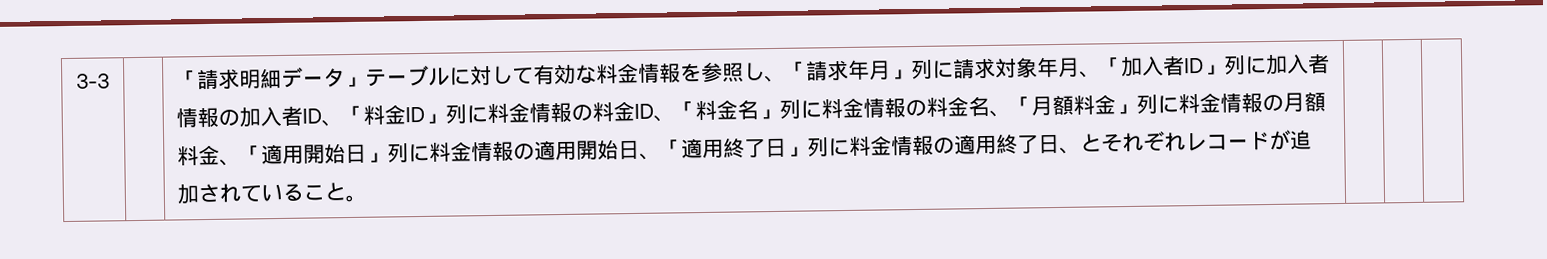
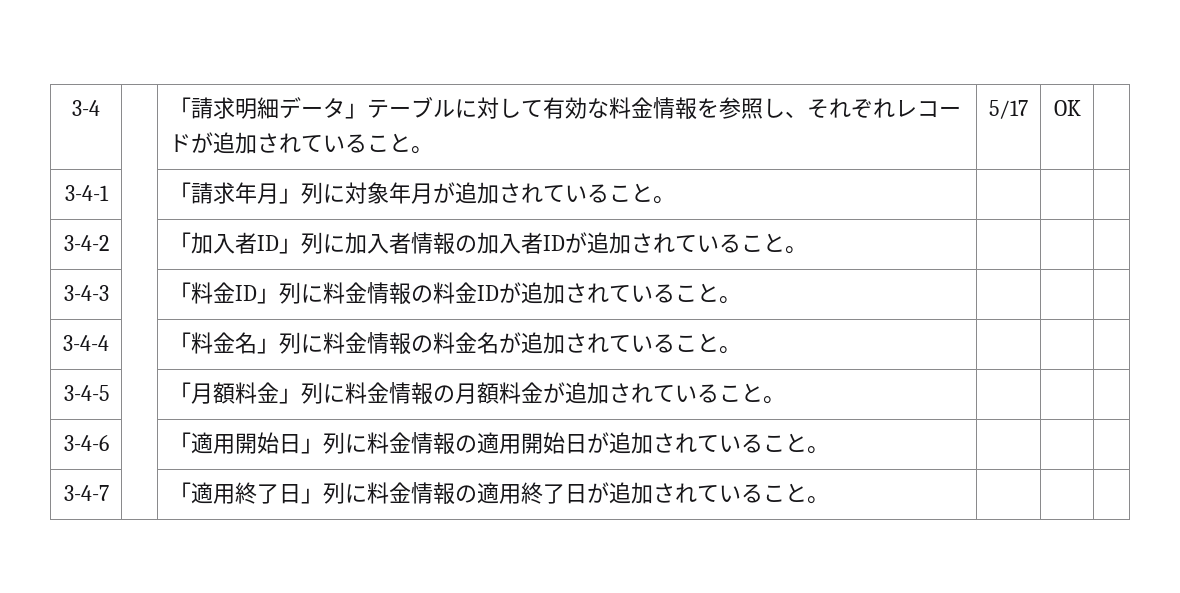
[76,73,110,89] 3-3 -> [72,100,100,116] 3-4
[785,53,1331,81] [176,92,1327,128] [177,133,1103,166] 「請求年月」列に請求対象年月、「加入者ID」列に加入者情報の加入者ID、「料金ID」列に料金情報の料金ID、「料金名」列に料金情報の料金名、「月額料金」列に料金情報の月額料金、「適用開始日」列に料金情報の適用開始日、「適用終了日」列に料金情報の適用終了日、と -> (808, 114) none
(368, 198) none -> [989,100,1028,119] [1053,100,1081,116] [64,185,109,201] [169,182,676,204] [63,235,109,251] [169,232,808,255] [63,285,109,301] [169,282,742,305] [63,335,109,351] [169,332,742,355] [63,385,109,401] [169,382,786,405] [63,435,109,451] [169,432,830,455] [63,485,109,501] [169,482,830,505] | 5/17 | OK | // 3-4-1 | | 「請求年月」列に対象年月が追加されていること。 | | | // 3-4-2 | | 「加入者ID」列に加入者情報の加入者IDが追加されていること。 | | | // 3-4-3 | | 「料金ID」列に料金情報の料金IDが追加されていること。 | | | // 3-4-4 | | 「料金名」列に料金情報の料金名が追加されていること。 | | | // 3-4-5 | | 「月額料金」列に料金情報の月額料金が追加されていること。 | | | // 3-4-6 | | 「適用開始日」列に料金情報の適用開始日が追加されていること。 | | | // 3-4-7 | | 「適用終了日」列に料金情報の適用終了日が追加されていること。

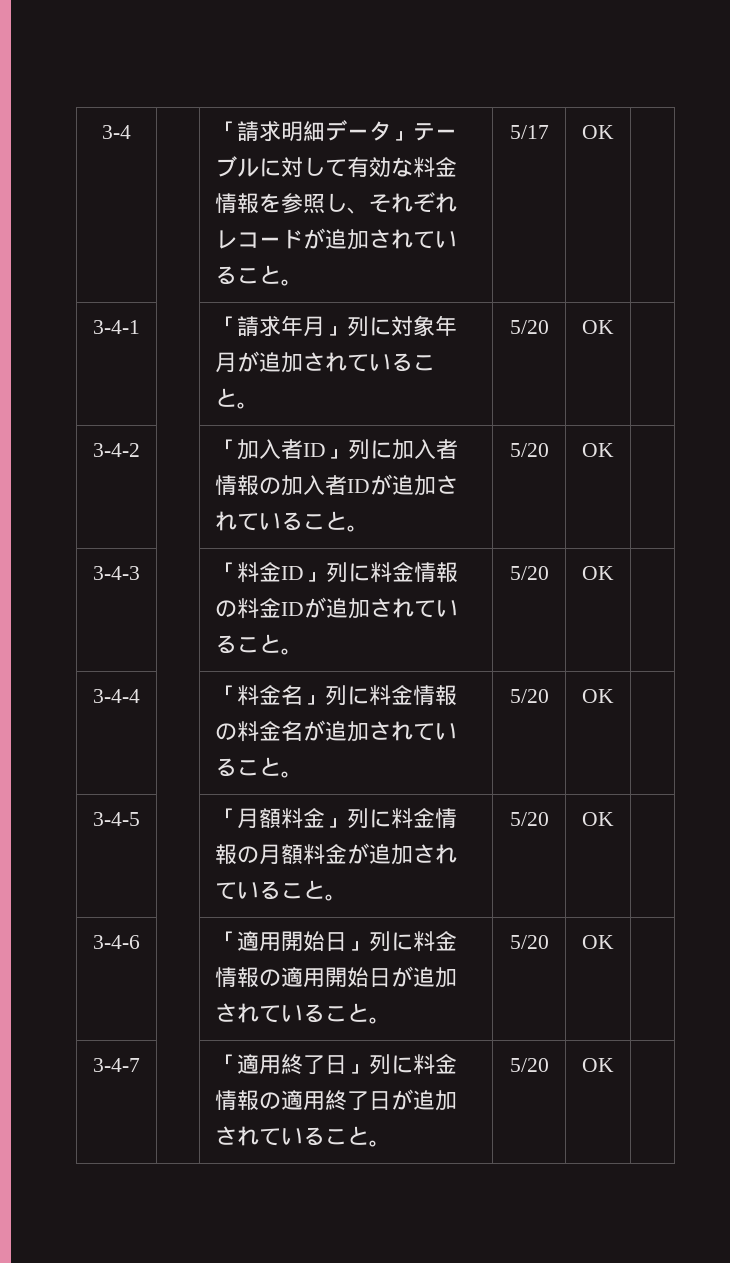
(676, 200) | -> [509,320,549,334] [582,320,614,334] 5/20 | OK
(808, 250) | -> [509,443,549,457] [582,443,614,457] 5/20 | OK
(742, 300) | -> [509,566,549,580] [582,566,614,580] 5/20 | OK
(742, 350) | -> [509,689,549,703] [582,689,614,703] 5/20 | OK
(786, 400) | -> [509,812,549,826] [582,812,614,826] 5/20 | OK
(830, 450) | -> [509,935,549,949] [582,935,614,949] 5/20 | OK
(830, 500) | -> [509,1058,549,1072] [582,1058,614,1072] 5/20 | OK

